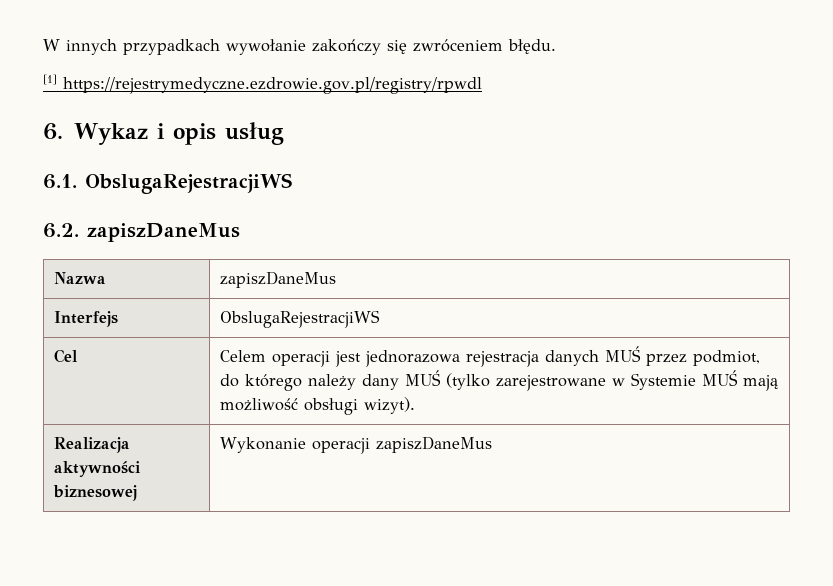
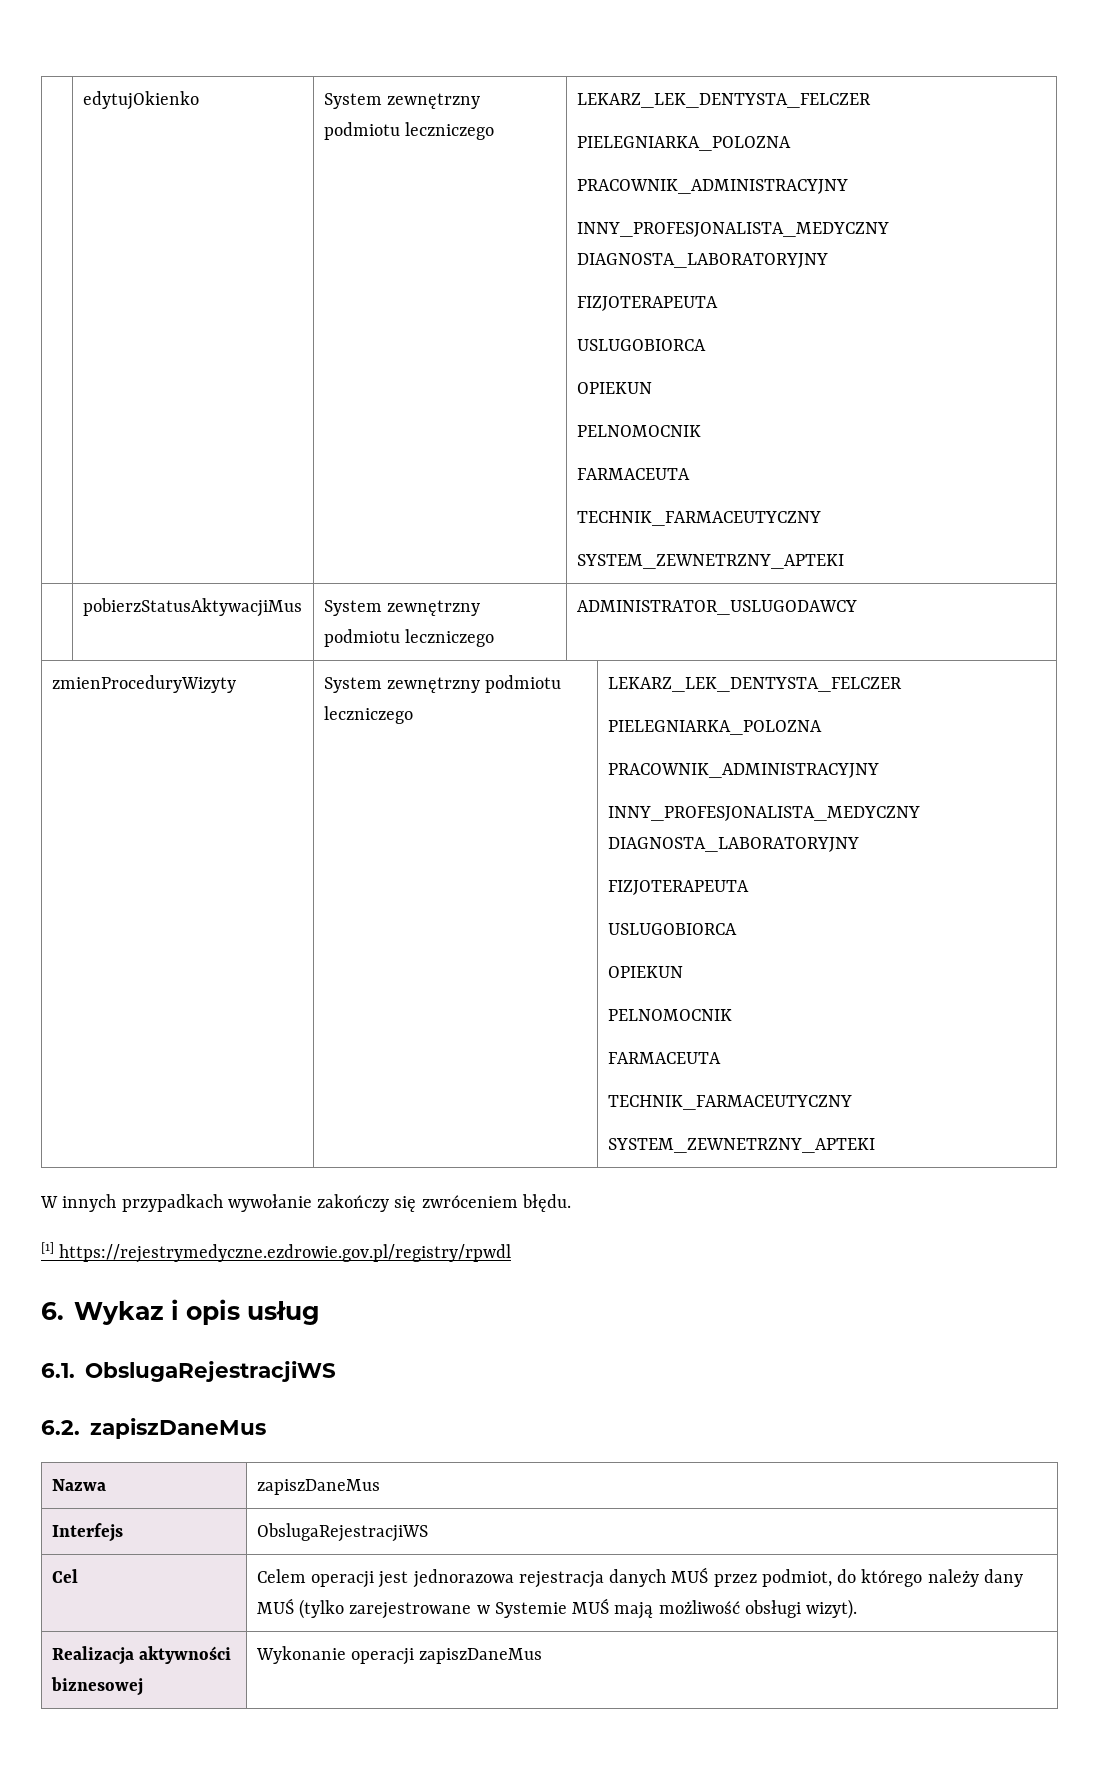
(43, 45) none -> [82,91,199,110] [323,93,481,109] [323,122,495,140] [576,93,871,108] [576,136,791,151] [576,179,848,194] [576,222,889,237] [576,253,828,268] [576,296,718,311] [576,339,706,351] [576,382,652,394] [576,425,701,437] [576,468,690,480] [576,511,821,526] [576,554,844,569] [82,598,302,617] [323,600,481,616] [323,629,495,647] [576,600,857,615] [51,675,236,693] [323,675,562,693] [323,706,413,724] [607,677,902,692] [607,720,822,735] [607,763,879,778] [607,806,920,821] [607,837,859,852] [607,880,749,895] [607,923,737,935] [607,966,683,978] [607,1009,732,1021] [607,1052,721,1064] [607,1095,852,1110] [607,1138,875,1153] | edytujOkienko | System zewnętrzny podmiotu leczniczego | LEKARZ_LEK_DENTYSTA_FELCZER // PIELEGNIARKA_POLOZNA // PRACOWNIK_ADMINISTRACYJNY // INNY_PROFESJONALISTA_MEDYCZNY DIAGNOSTA_LABORATORYJNY // FIZJOTERAPEUTA // USLUGOBIORCA // OPIEKUN // PELNOMOCNIK // FARMACEUTA // TECHNIK_FARMACEUTYCZNY // SYSTEM_ZEWNETRZNY_APTEKI // | pobierzStatusAktywacjiMus | System zewnętrzny podmiotu leczniczego | ADMINISTRATOR_USLUGODAWCY // zmienProceduryWizyty | System zewnętrzny podmiotu leczniczego | LEKARZ_LEK_DENTYSTA_FELCZER // PIELEGNIARKA_POLOZNA // PRACOWNIK_ADMINISTRACYJNY // INNY_PROFESJONALISTA_MEDYCZNY DIAGNOSTA_LABORATORYJNY // FIZJOTERAPEUTA // USLUGOBIORCA // OPIEKUN // PELNOMOCNIK // FARMACEUTA // TECHNIK_FARMACEUTYCZNY // SYSTEM_ZEWNETRZNY_APTEKI //

